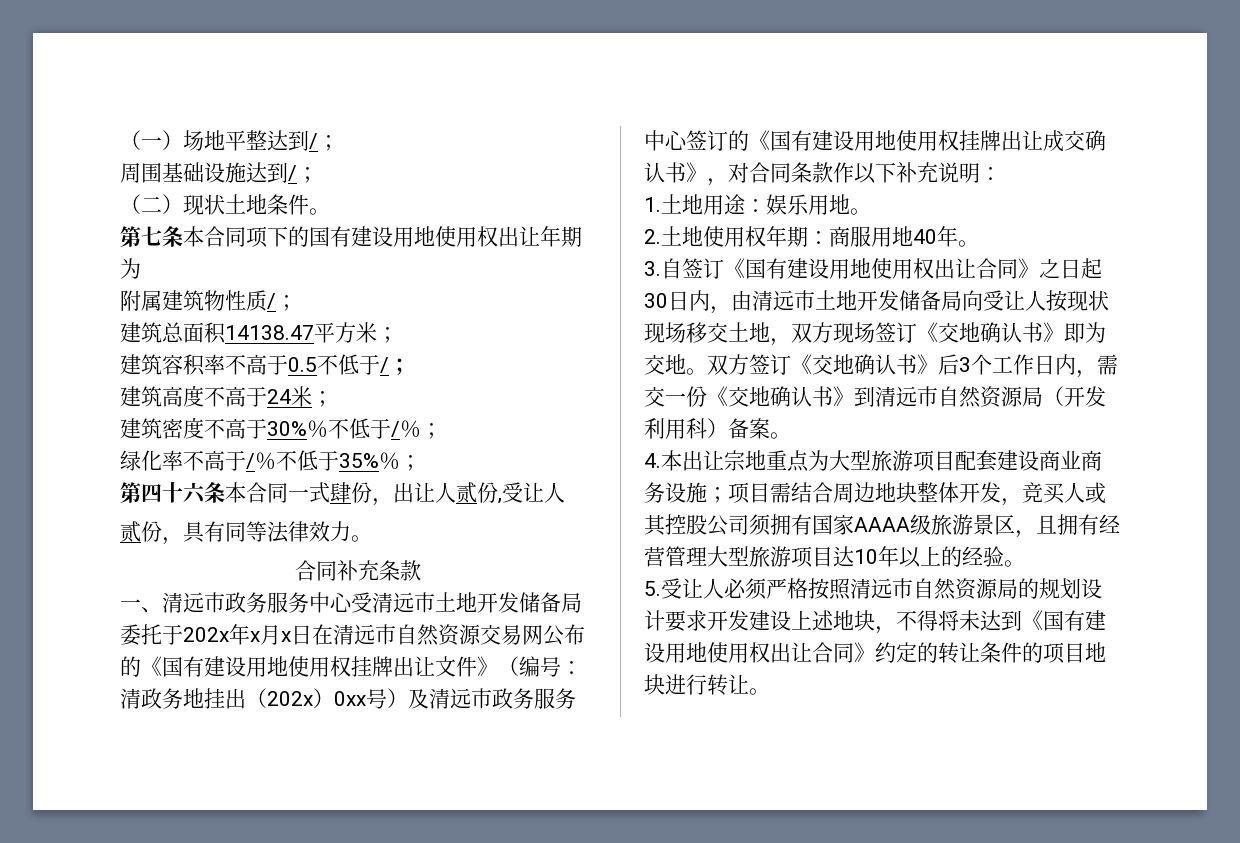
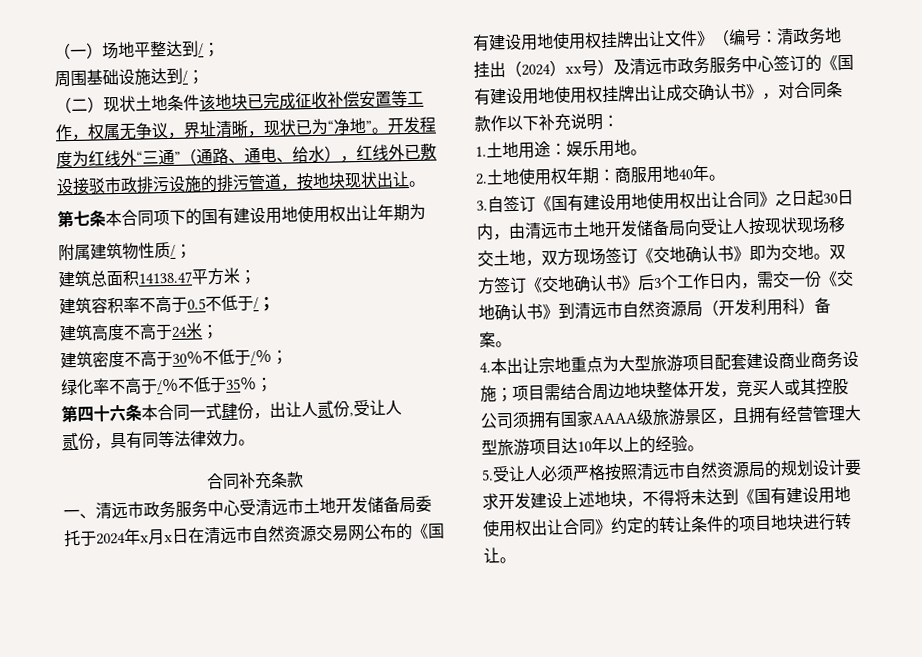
(309, 204) none -> [199,90,424,111] [55,116,436,141] [56,142,437,168] [56,171,410,195] 该地块已完成征收补偿安置等工作，权属无争议，界址清晰，现状已为“净地”。开发程度为红线外“三通”（通路、通电、给水），红线外已敷设接驳市政排污设施的排污管道，按地块现状出让
[267,421,307,436] 30% -> [172,353,187,364] 30
[339,453,379,468] 35% -> [225,378,241,390] 35
[183,627,229,642] 202x -> [96,532,126,545] 2024
[267,688,366,708] 202x）0xx -> [521,59,582,77] 2024）xx

